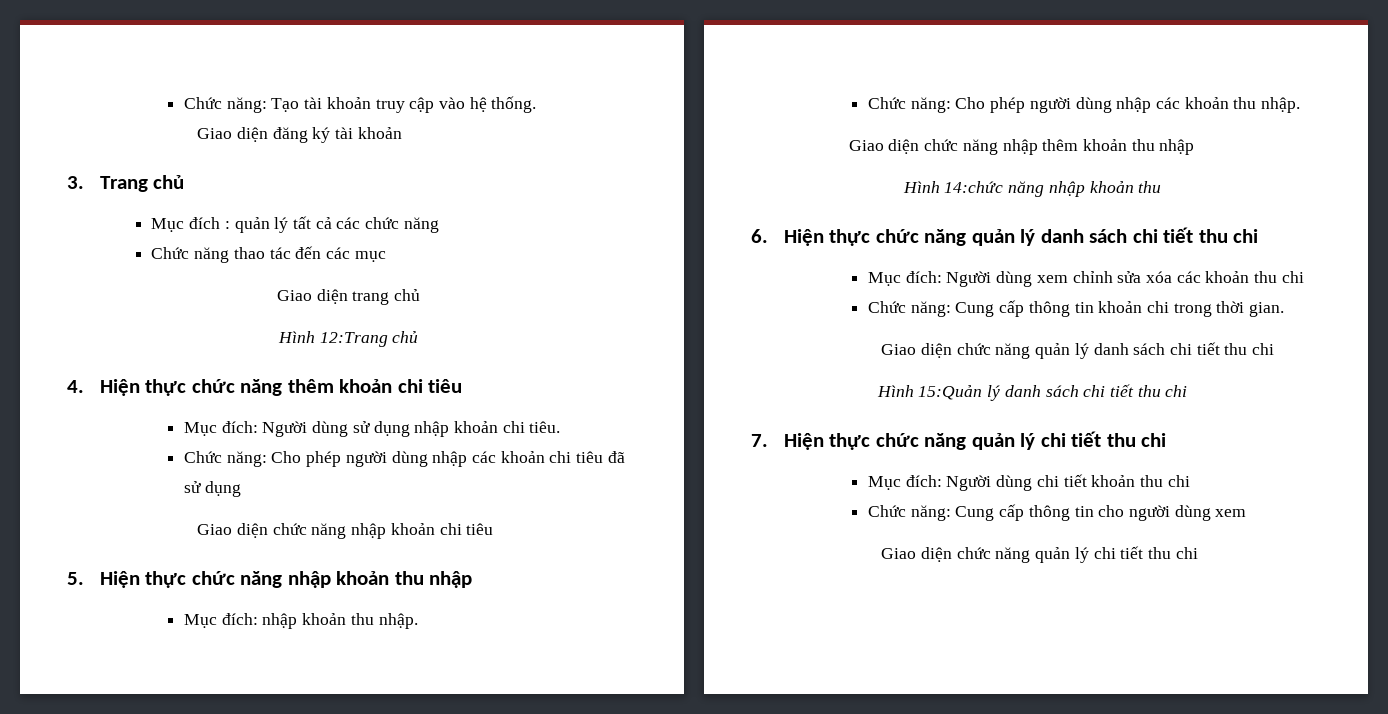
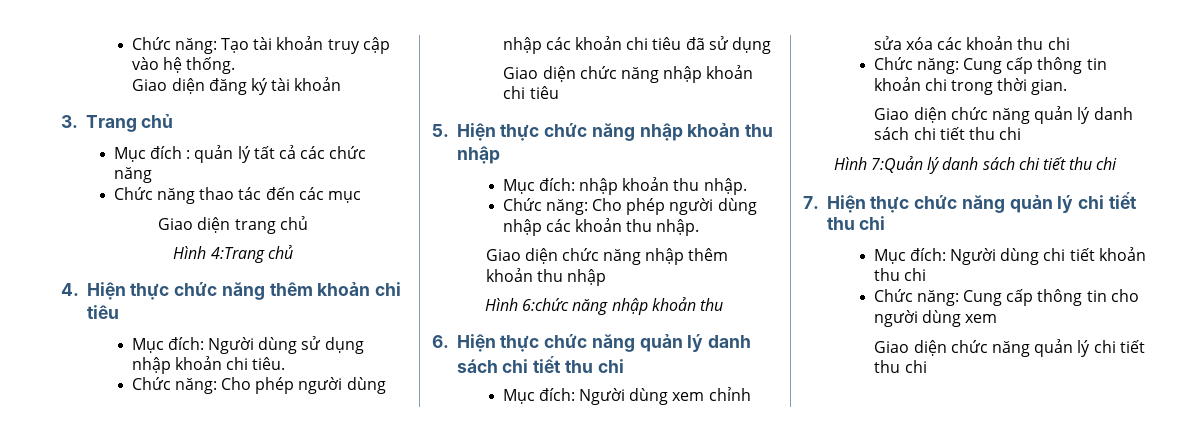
[319,332,388,347] 12:Trang -> [210,247,265,263] 4:Trang
[944,181,1004,193] 14:chức -> [522,298,570,311] 6:chức
[918,385,983,400] 15:Quản -> [870,156,923,173] 7:Quản

